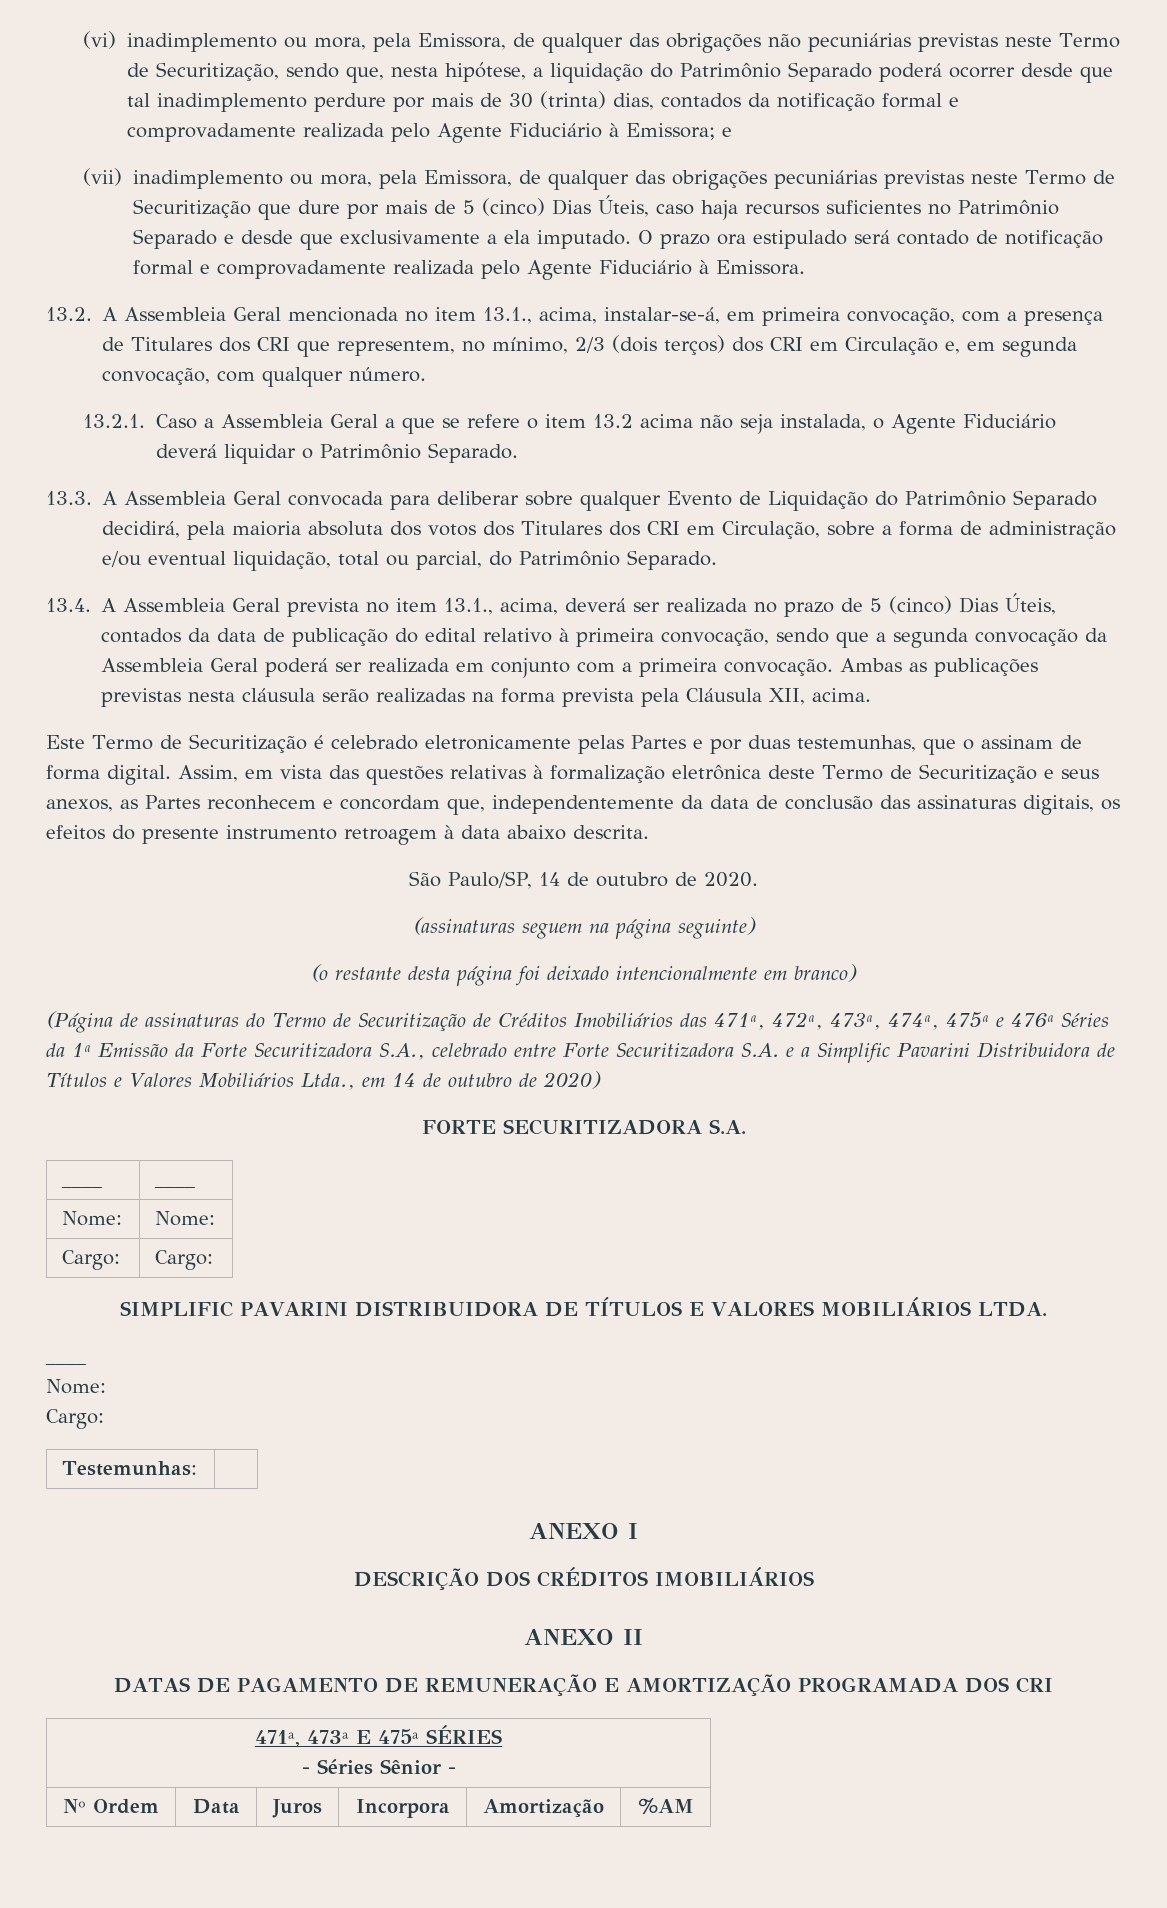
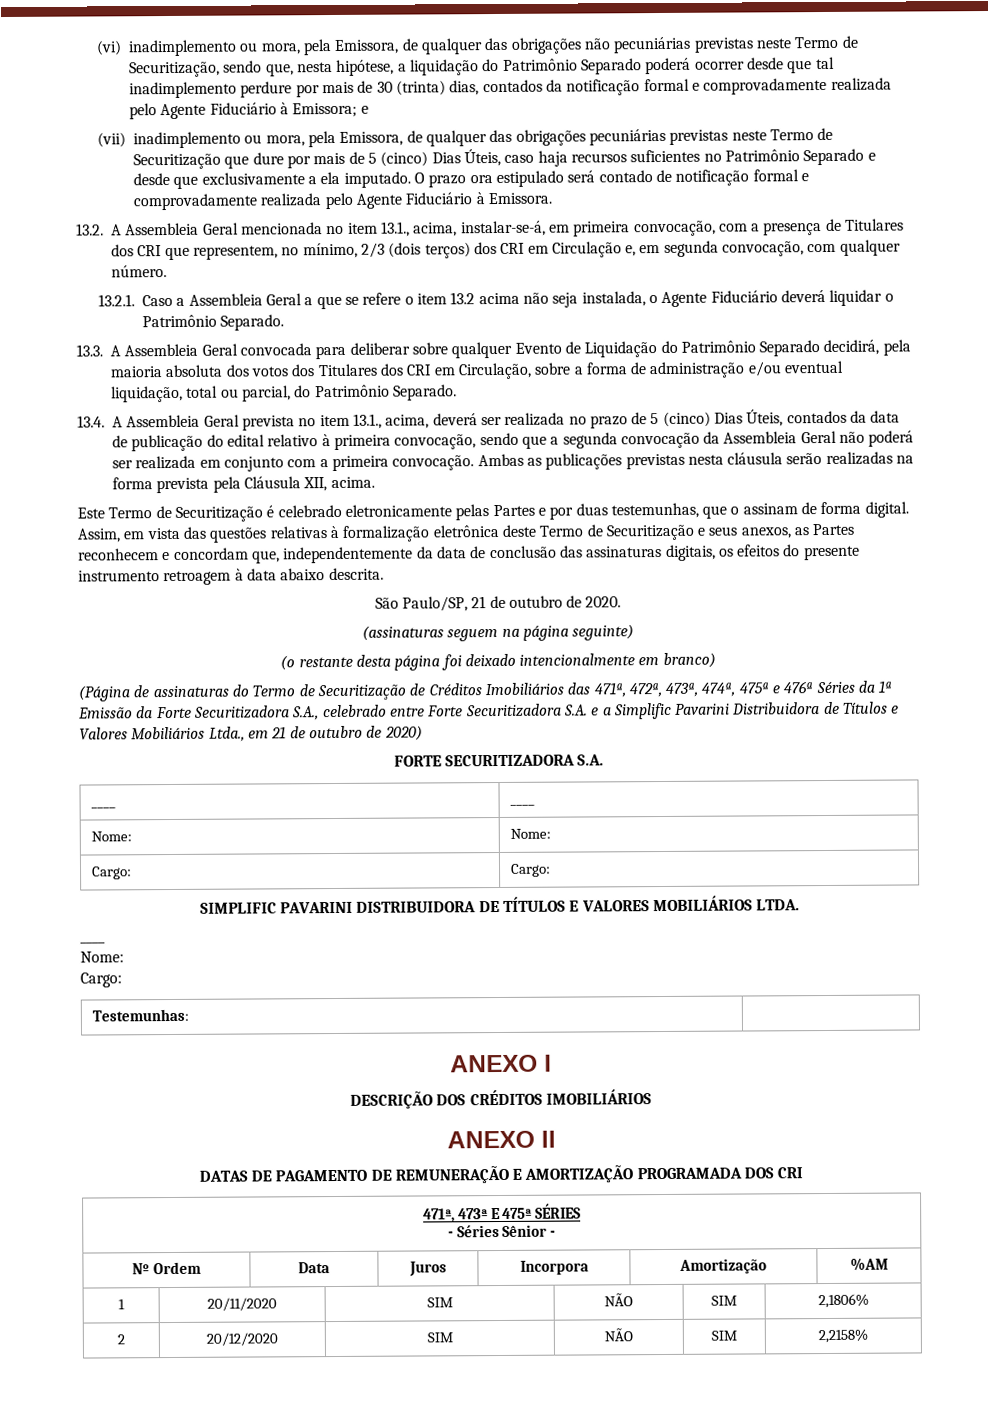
(259, 665) none -> [839,431,866,443] não
[539,872,561,886] 14 -> [471,596,487,609] 21
[391,1073,416,1087] 14 -> [271,726,287,739] 21
(694, 1806) none -> [118,1299,125,1310] [207,1297,277,1311] [426,1297,453,1308] [604,1293,633,1307] [711,1295,737,1306] [817,1293,869,1309] [117,1334,125,1345] [206,1332,278,1346] [426,1332,453,1343] [604,1328,633,1342] [711,1330,737,1341] [818,1328,868,1344] // 1 | 20/11/2020 | SIM | NÃO | SIM | 2,1806% // 2 | 20/12/2020 | SIM | NÃO | SIM | 2,2158%

